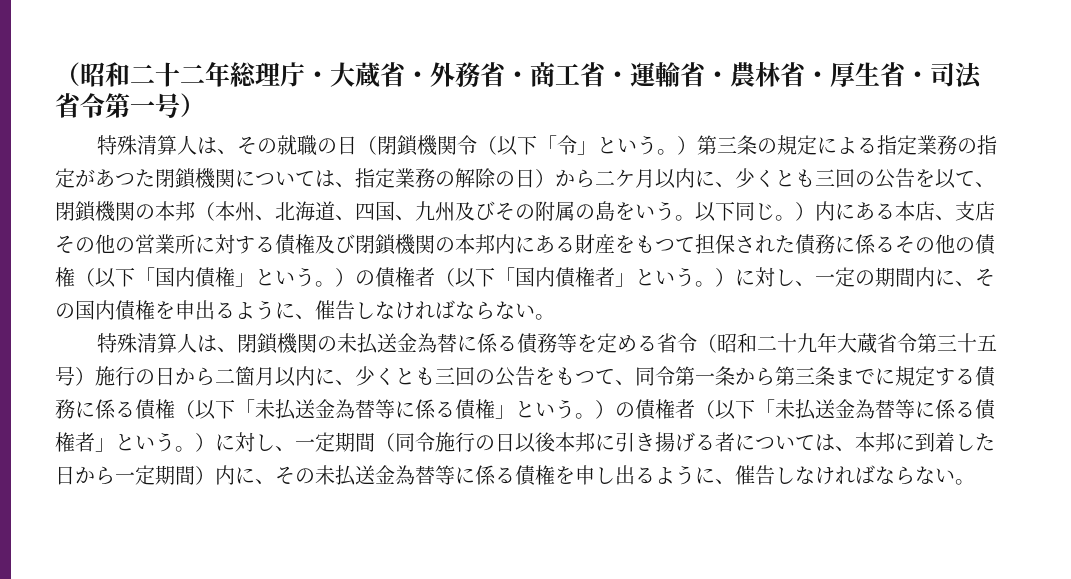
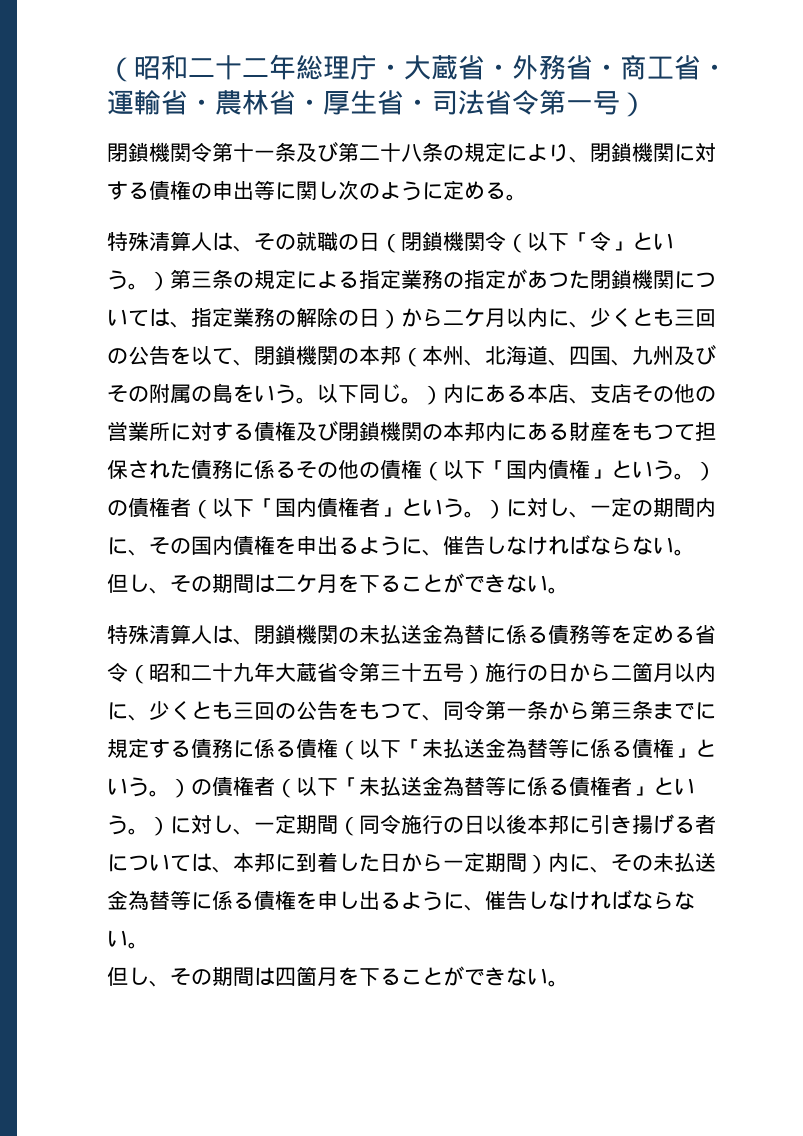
(205, 105) none -> [107,142,716,163] [107,180,527,201] // 閉鎖機関令第十一条及び第二十八条の規定により、閉鎖機関に対する債権の申出等に関し次のように定める。
(555, 317) none -> [107,573,569,594] // 但し、その期間は二ケ月を下ることができない。
(975, 482) none -> [107,966,569,987] // 但し、その期間は四箇月を下ることができない。

